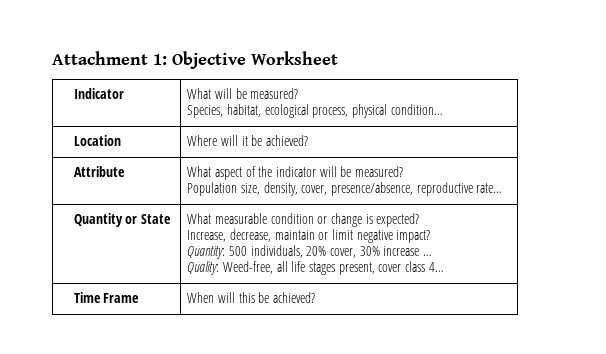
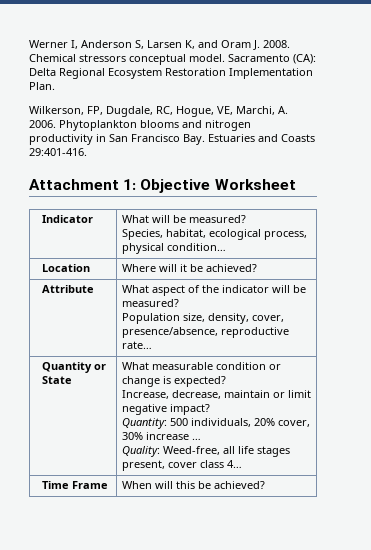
(52, 58) none -> [29,40,290,50] [29,54,316,65] [29,68,313,79] [29,82,55,90] [29,106,288,117] [29,120,251,131] [29,134,315,145] [29,148,87,156] Werner I, Anderson S, Larsen K, and Oram J. 2008. Chemical stressors conceptual model. Sacramento (CA): Delta Regional Ecosystem Restoration Implementation Plan. // Wilkerson, FP, Dugdale, RC, Hogue, VE, Marchi, A. 2006. Phytoplankton blooms and nitrogen productivity in San Francisco Bay. Estuaries and Coasts 29:401-416. //

